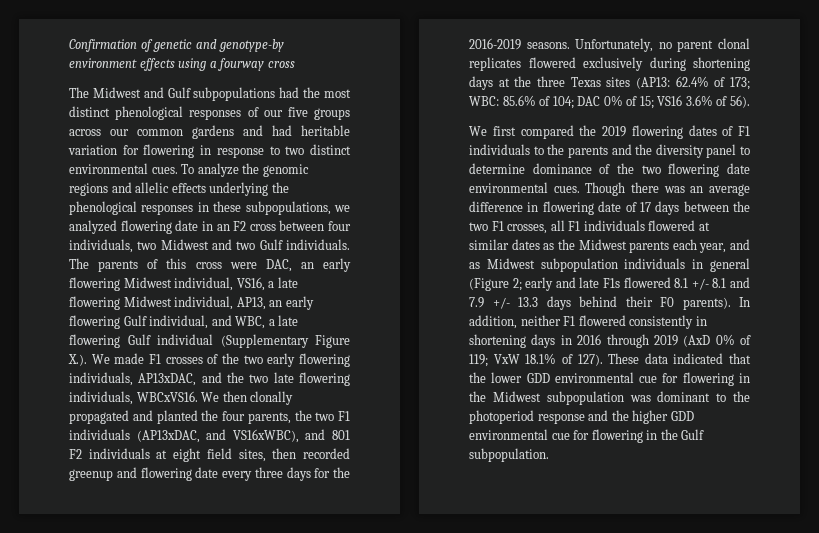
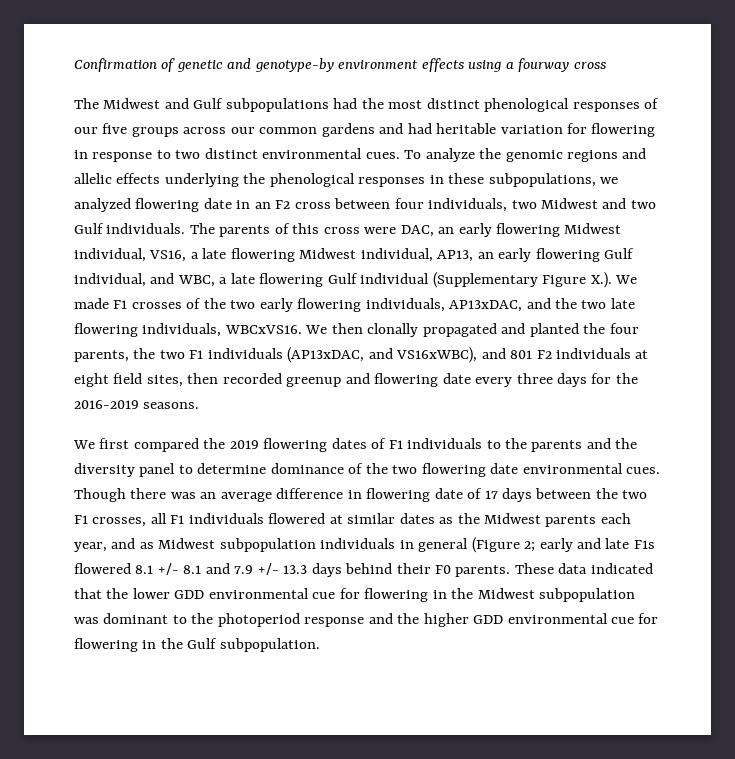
[575,38,750,52] [469,57,750,71] [469,76,750,90] [469,95,750,109] Unfortunately, no parent clonal replicates flowered exclusively during shortening days at the three Texas sites (AP13: 62.4% of 173; WBC: 85.6% of 104; DAC 0% of 15; VS16 3.6% of 56). -> (200, 405) none
[682,297,750,310] [469,315,707,329] [469,334,751,348] [469,353,603,367] parents). In addition, neither F1 flowered consistently in shortening days in 2016 through 2019 (AxD 0% of 119; VxW 18.1% of 127). -> [455,565,511,577] parents.

